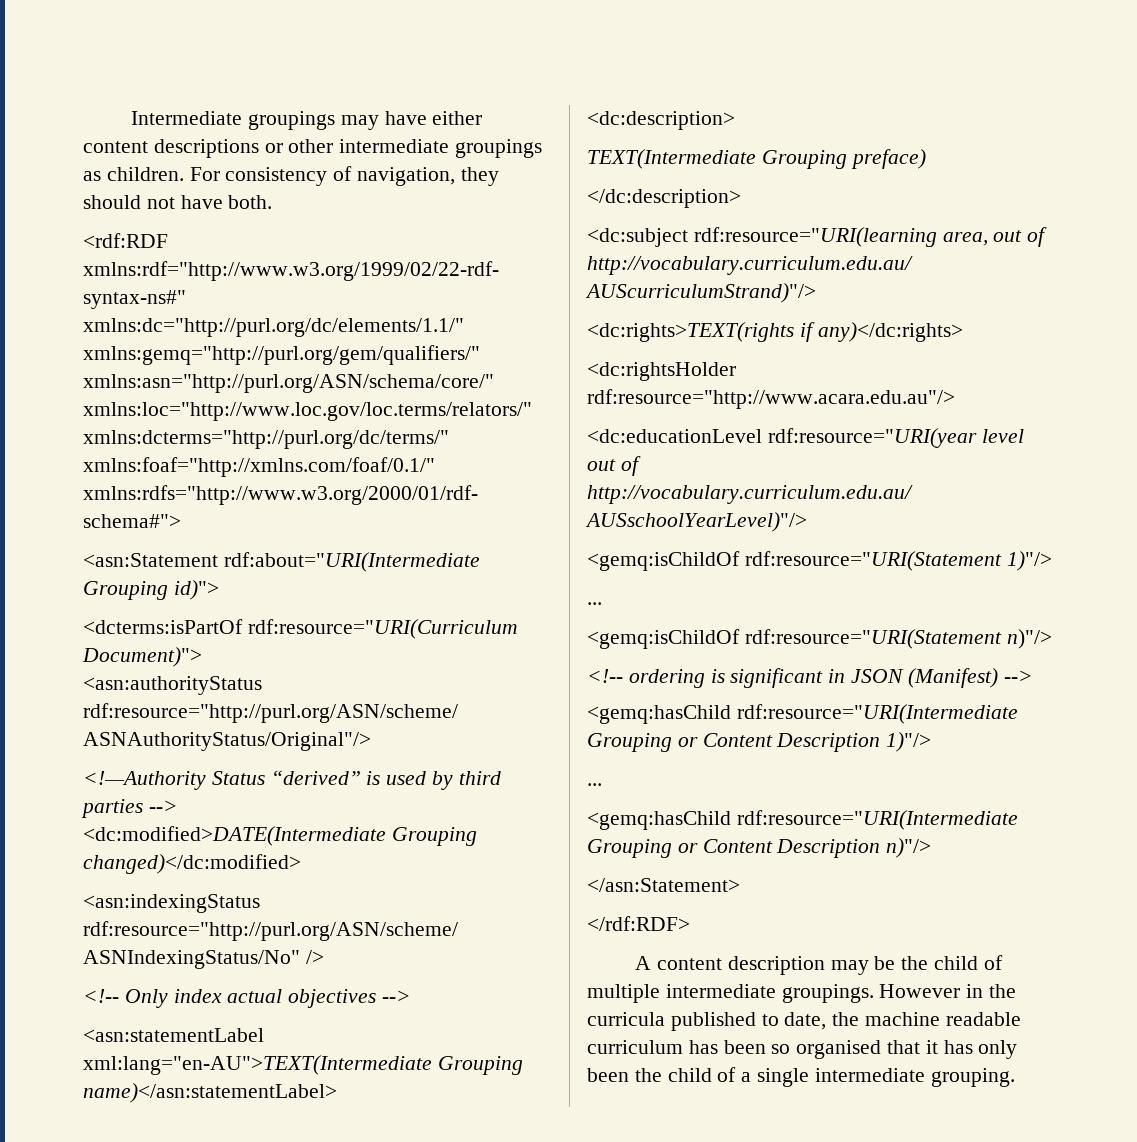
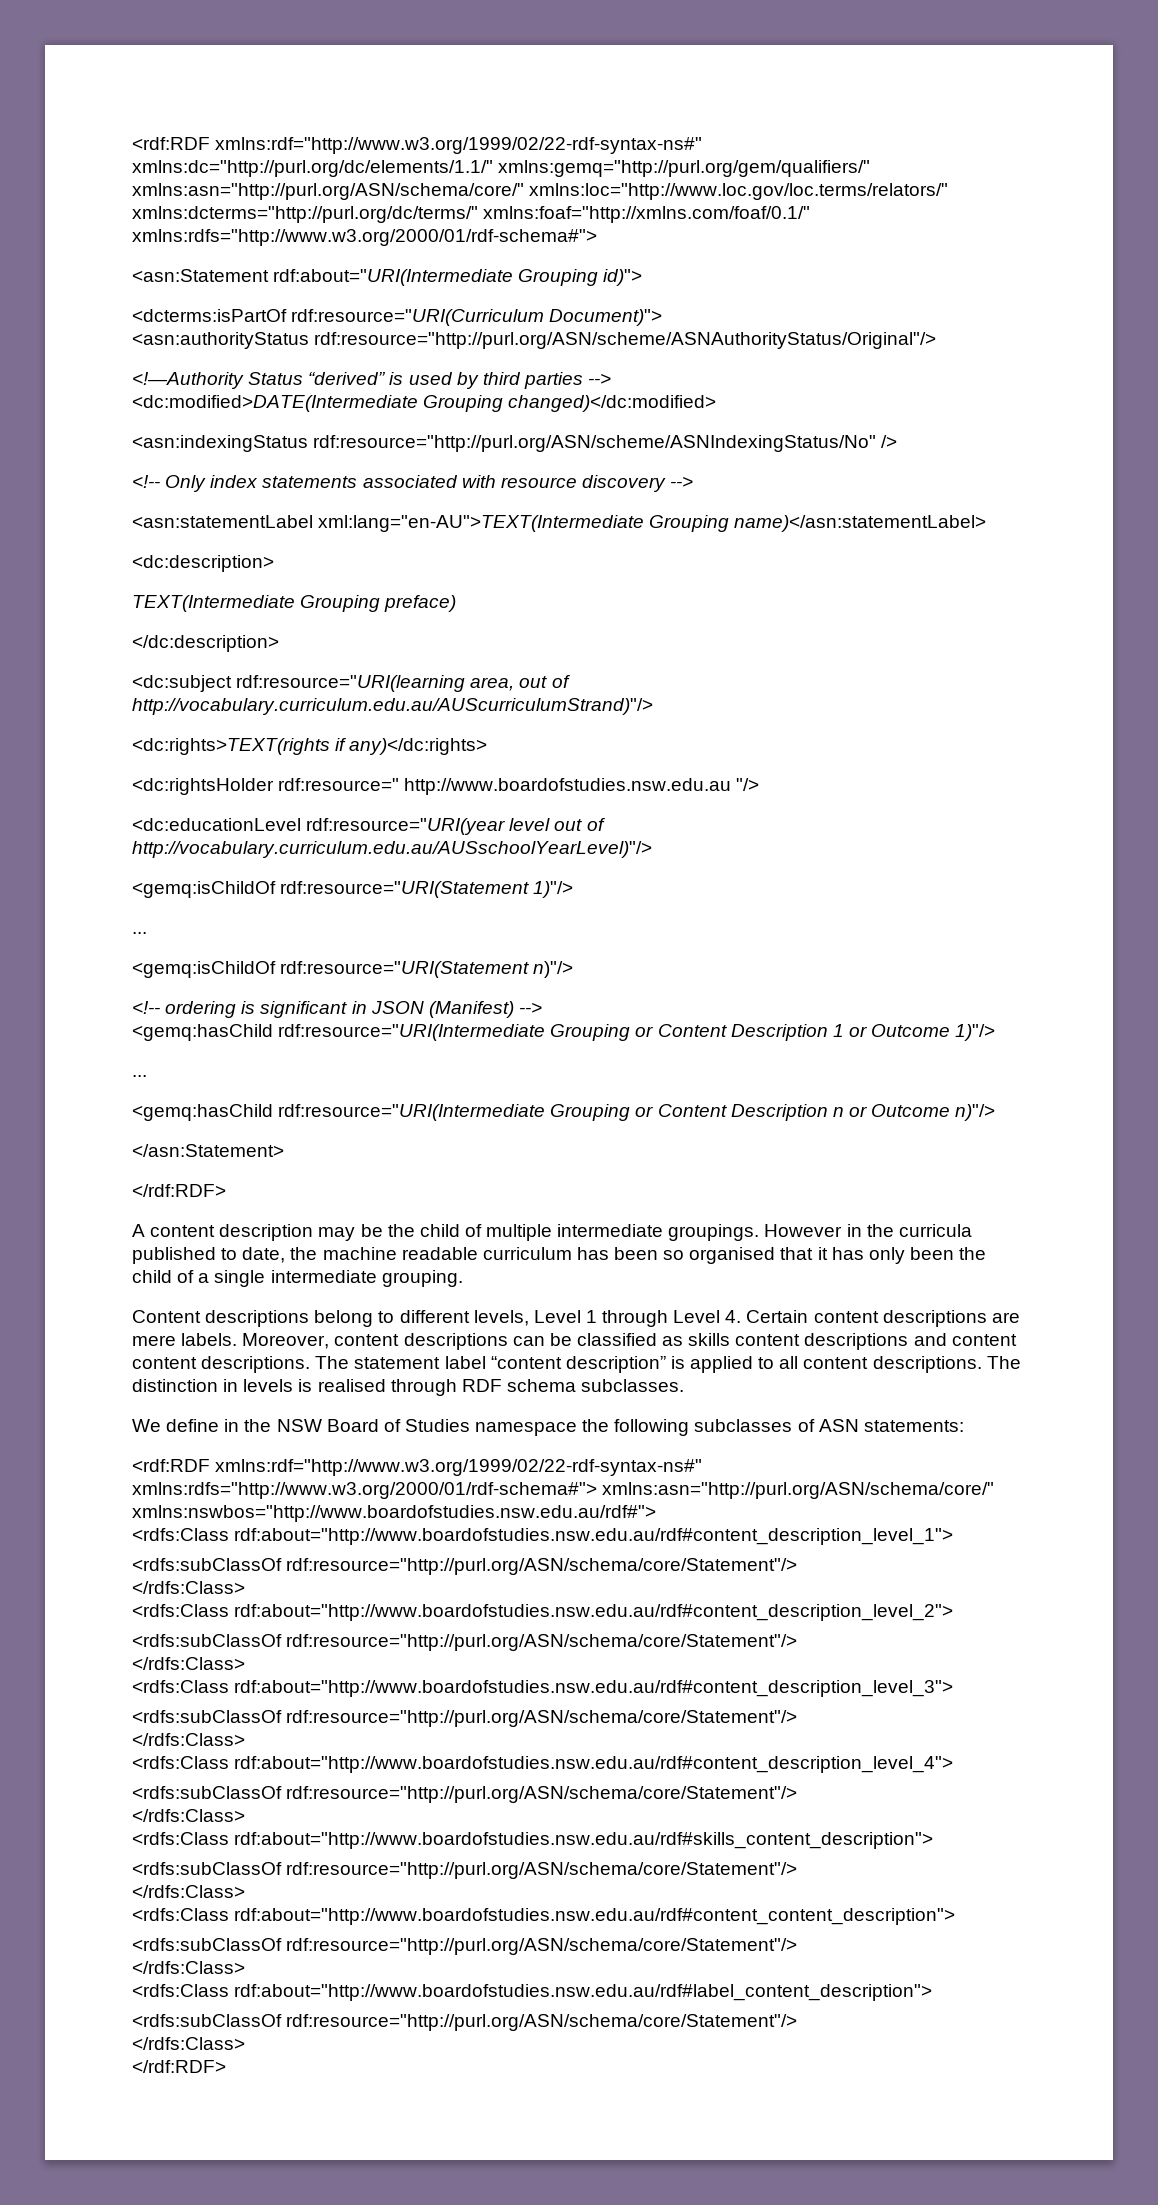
[131,111,483,130] [83,139,543,158] [83,166,499,186] [83,195,273,209] Intermediate groupings may have either content descriptions or other intermediate groupings as children. For consistency of navigation, they should not have both. // -> (132, 143) none
[227,989,377,1008] actual objectives -> [262,475,666,492] statements associated with resource discovery
[587,389,955,409] rdf:resource="http://www.acara.edu.au"/> -> [278,778,760,795] rdf:resource=" http://www.boardofstudies.nsw.edu.au "/>
(881, 742) none -> [832,1024,951,1037] 1 or Outcome
(881, 848) none -> [832,1104,951,1117] n or Outcome
(1015, 1077) none -> [132,1310,1020,1327] [132,1333,1017,1350] [132,1356,1021,1373] [132,1379,685,1396] [132,1419,964,1436] [132,1459,703,1476] [132,1482,995,1499] [132,1505,656,1522] [132,1528,954,1545] [132,1558,798,1575] [132,1581,245,1594] [132,1604,954,1621] [132,1634,798,1651] [132,1657,245,1670] [132,1680,954,1697] [132,1710,798,1727] [132,1733,245,1746] [132,1756,954,1773] [132,1786,798,1803] [132,1809,245,1822] [132,1832,934,1849] [132,1862,798,1879] [132,1885,245,1898] [132,1908,956,1925] [132,1938,798,1955] [132,1961,245,1974] [132,1984,933,2001] [132,2014,798,2031] [132,2037,245,2050] [132,2060,226,2073] // Content descriptions belong to different levels, Level 1 through Level 4. Certain content descriptions are mere labels. Moreover, content descriptions can be classified as skills content descriptions and content content descriptions. The statement label “content description” is applied to all content descriptions. The distinction in levels is realised through RDF schema subclasses. // We define in the NSW Board of Studies namespace the following subclasses of ASN statements: // <rdf:RDF xmlns:rdf="http://www.w3.org/1999/02/22-rdf-syntax-ns#" xmlns:rdfs="http://www.w3.org/2000/01/rdf-schema#"> xmlns:asn="http://purl.org/ASN/schema/core/" xmlns:nswbos="http://www.boardofstudies.nsw.edu.au/rdf#"> // <rdfs:Class rdf:about="http://www.boardofstudies.nsw.edu.au/rdf#content_description_level_1"> // <rdfs:subClassOf rdf:resource="http://purl.org/ASN/schema/core/Statement"/> // </rdfs:Class> // <rdfs:Class rdf:about="http://www.boardofstudies.nsw.edu.au/rdf#content_description_level_2"> // <rdfs:subClassOf rdf:resource="http://purl.org/ASN/schema/core/Statement"/> // </rdfs:Class> // <rdfs:Class rdf:about="http://www.boardofstudies.nsw.edu.au/rdf#content_description_level_3"> // <rdfs:subClassOf rdf:resource="http://purl.org/ASN/schema/core/Statement"/> // </rdfs:Class> // <rdfs:Class rdf:about="http://www.boardofstudies.nsw.edu.au/rdf#content_description_level_4"> // <rdfs:subClassOf rdf:resource="http://purl.org/ASN/schema/core/Statement"/> // </rdfs:Class> // <rdfs:Class rdf:about="http://www.boardofstudies.nsw.edu.au/rdf#skills_content_description"> // <rdfs:subClassOf rdf:resource="http://purl.org/ASN/schema/core/Statement"/> // </rdfs:Class> // <rdfs:Class rdf:about="http://www.boardofstudies.nsw.edu.au/rdf#content_content_description"> // <rdfs:subClassOf rdf:resource="http://purl.org/ASN/schema/core/Statement"/> // </rdfs:Class> // <rdfs:Class rdf:about="http://www.boardofstudies.nsw.edu.au/rdf#label_content_description"> // <rdfs:subClassOf rdf:resource="http://purl.org/ASN/schema/core/Statement"/> // </rdfs:Class> // </rdf:RDF>

